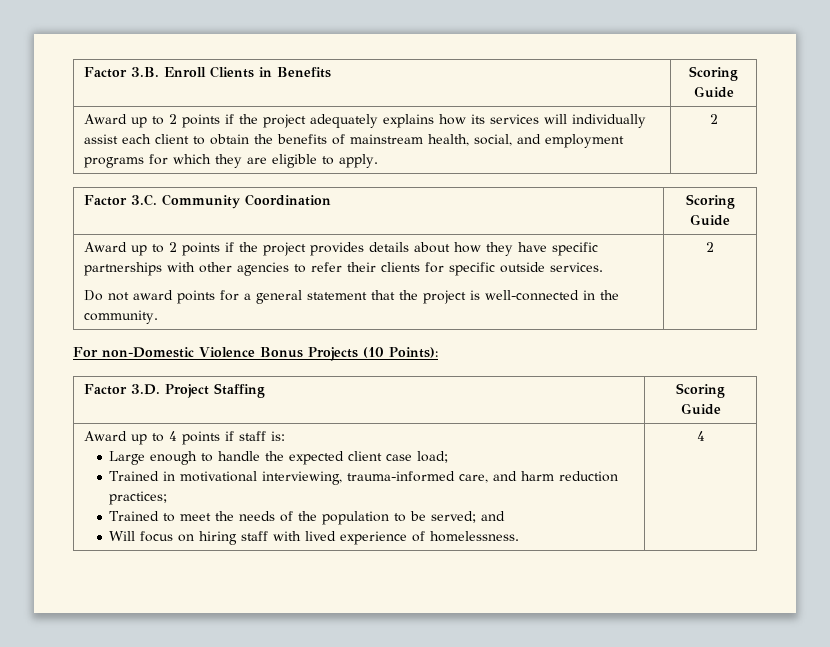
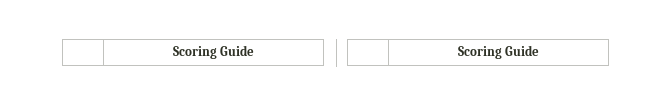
[83,66,331,78] [689,66,738,81] [693,86,734,98] [83,114,646,128] [83,134,624,148] [83,154,378,168] [709,114,718,124] [83,194,331,209] [685,194,735,209] [690,214,730,226] [83,242,598,256] [83,262,603,276] [83,290,619,304] [83,310,158,324] [706,242,714,252] [73,347,438,361] [83,383,265,398] [676,383,725,398] [680,403,721,415] [83,431,285,445] [109,451,449,465] [109,471,619,485] [109,491,168,505] [109,511,506,525] [109,531,520,545] [696,431,705,441] Factor 3.B. Enroll Clients in Benefits | Scoring Guide // Award up to 2 points if the project adequately explains how its services will individually assist each client to obtain the benefits of mainstream health, social, and employment programs for which they are eligible to apply. | 2 // Factor 3.C. Community Coordination | Scoring Guide // Award up to 2 points if the project provides details about how they have specific partnerships with other agencies to refer their clients for specific outside services. // Do not award points for a general statement that the project is well-connected in the community. | 2 // For non-Domestic Violence Bonus Projects (10 Points): // Factor 3.D. Project Staffing | Scoring Guide // Award up to 4 points if staff is: // Large enough to handle the expected client case load; // Trained in motivational interviewing, trauma-informed care, and harm reduction practices; // Trained to meet the needs of the population to be served; and // Will focus on hiring staff with lived experience of homelessness. | 4 -> [172,45,255,59] [457,45,540,59] | Scoring Guide // | Scoring Guide

